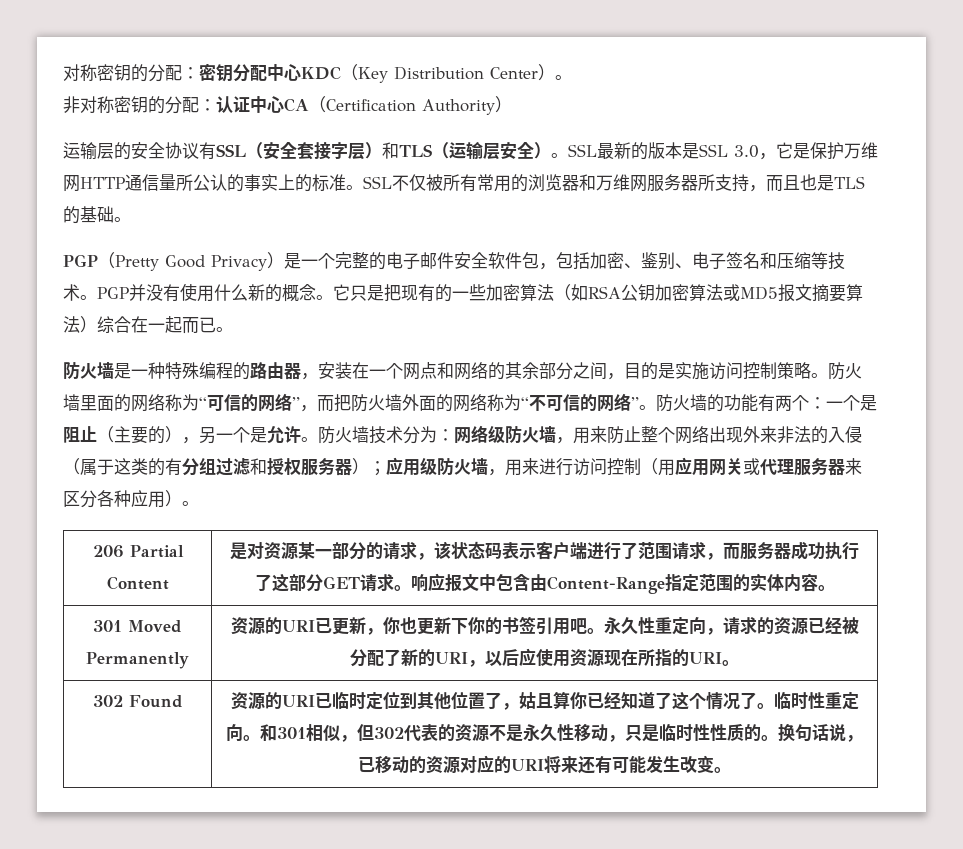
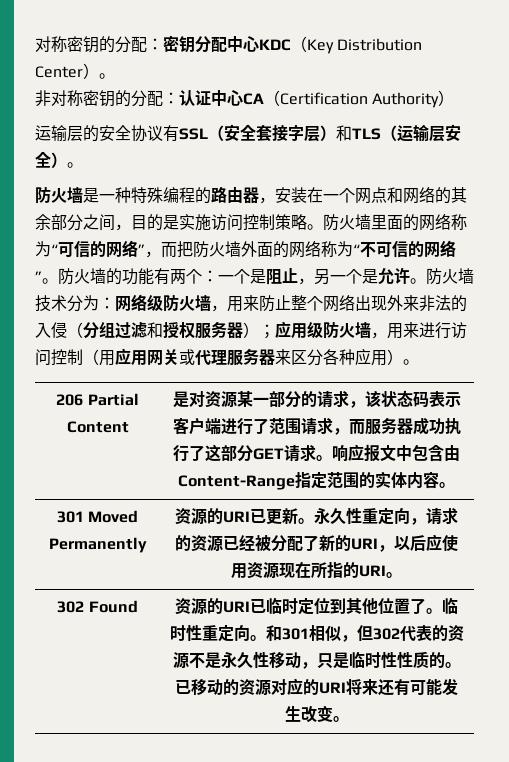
[568,142,878,160] [63,174,865,192] [63,206,131,224] [63,252,845,271] [63,283,863,302] [63,316,233,334] SSL最新的版本是SSL 3.0，它是保护万维网HTTP通信量所公认的事实上的标准。SSL不仅被所有常用的浏览器和万维网服务器所支持，而且也是TLS的基础。 // PGP（Pretty Good Privacy）是一个完整的电子邮件安全软件包，包括加密、鉴别、电子签名和压缩等技术。PGP并没有使用什么新的概念。它只是把现有的一些加密算法（如RSA公钥加密算法或MD5报文摘要算法）综合在一起而已。 -> (83, 165) none
[97,426,182,444] （主要的） -> (298, 275) none
[80,458,182,476] 属于这类的有 -> (83, 330) none
[365,616,587,635] ，你也更新下你的书签引用吧 -> (298, 516) none
[501,691,757,710] ，姑且算你已经知道了这个情况了 -> (426, 606) none
[777,724,863,742] 换句话说， -> (461, 665) none

